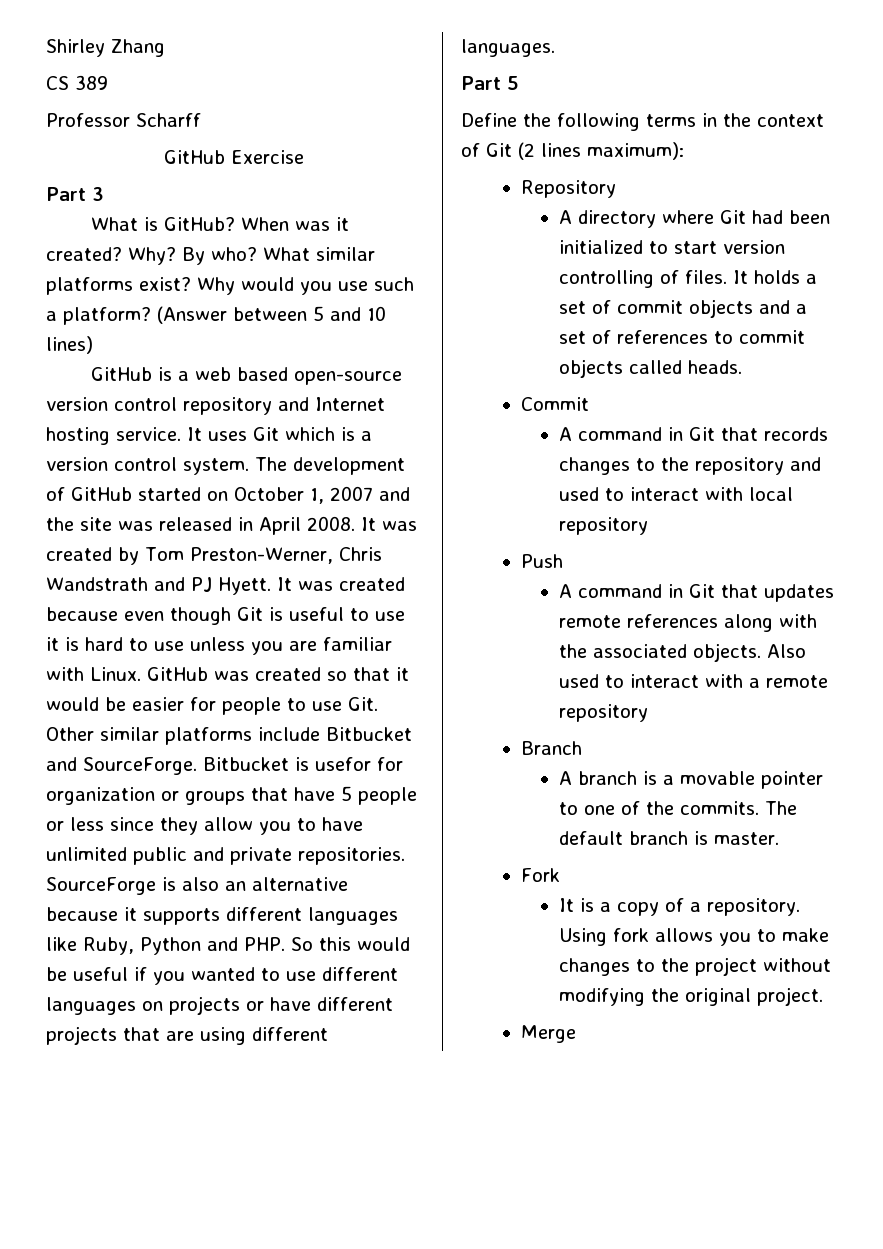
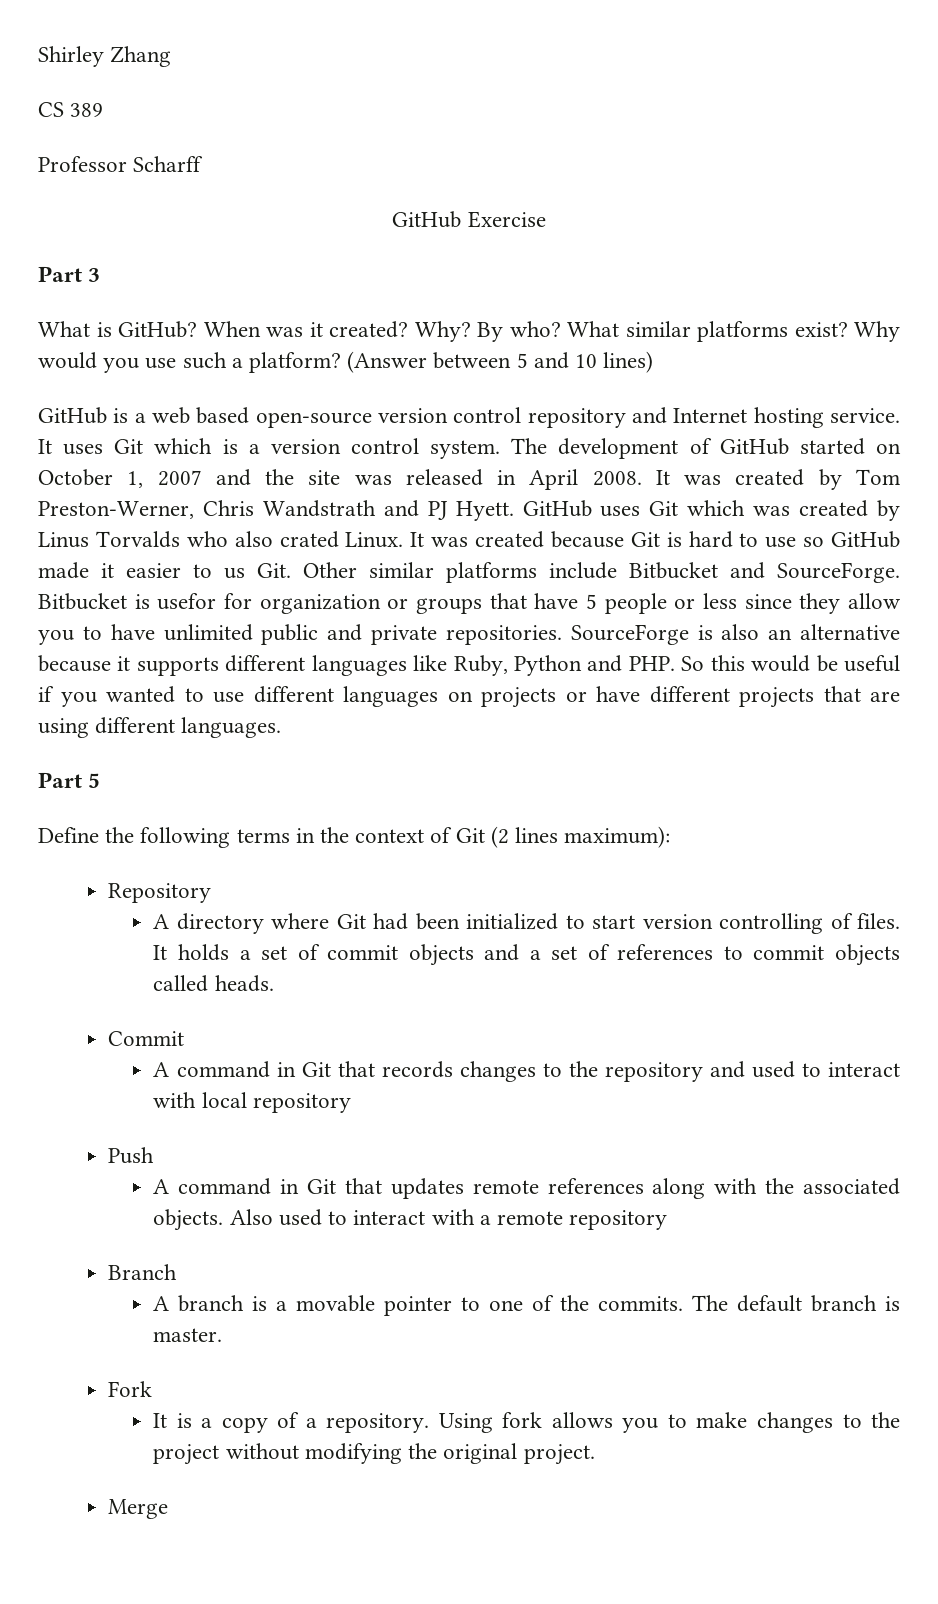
[276,577,405,591] [46,607,405,625] [46,637,392,655] [46,667,409,681] [46,697,342,715] It was created because even though Git is useful to use it is hard to use unless you are familiar with Linux. GitHub was created so that it would be easier for people to use -> [522,500,900,521] [38,531,900,548] [38,562,245,579] GitHub uses Git which was created by Linus Torvalds who also crated Linux. It was created because Git is hard to use so GitHub made it easier to us

